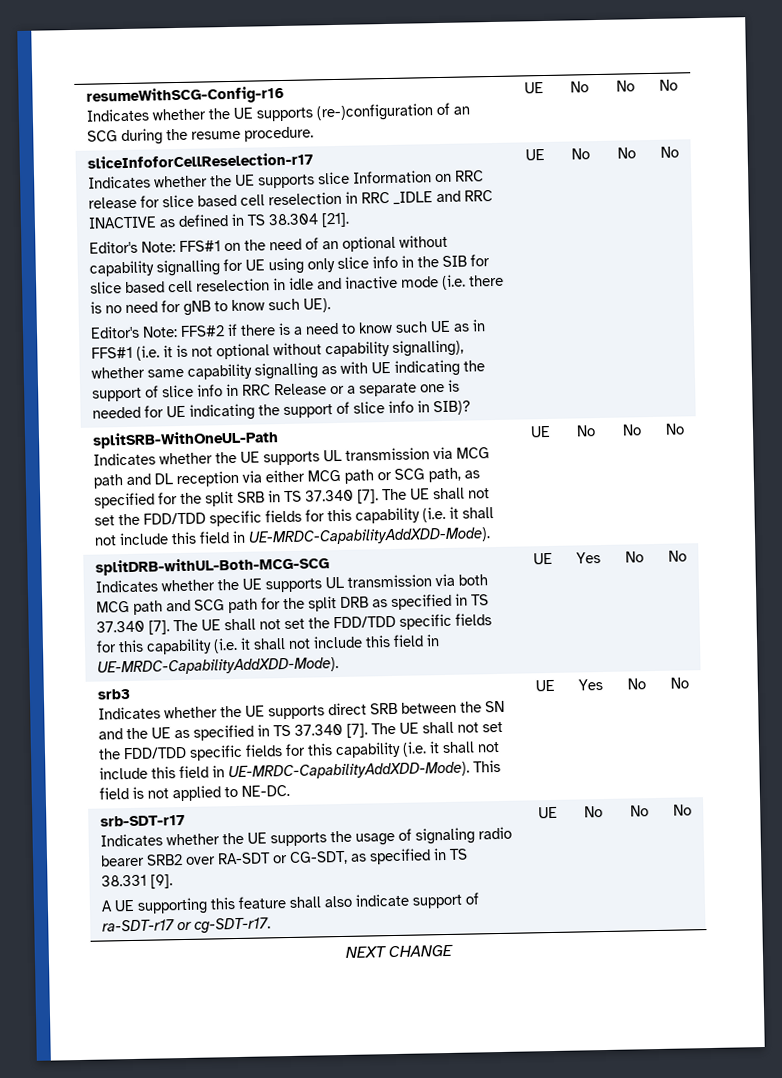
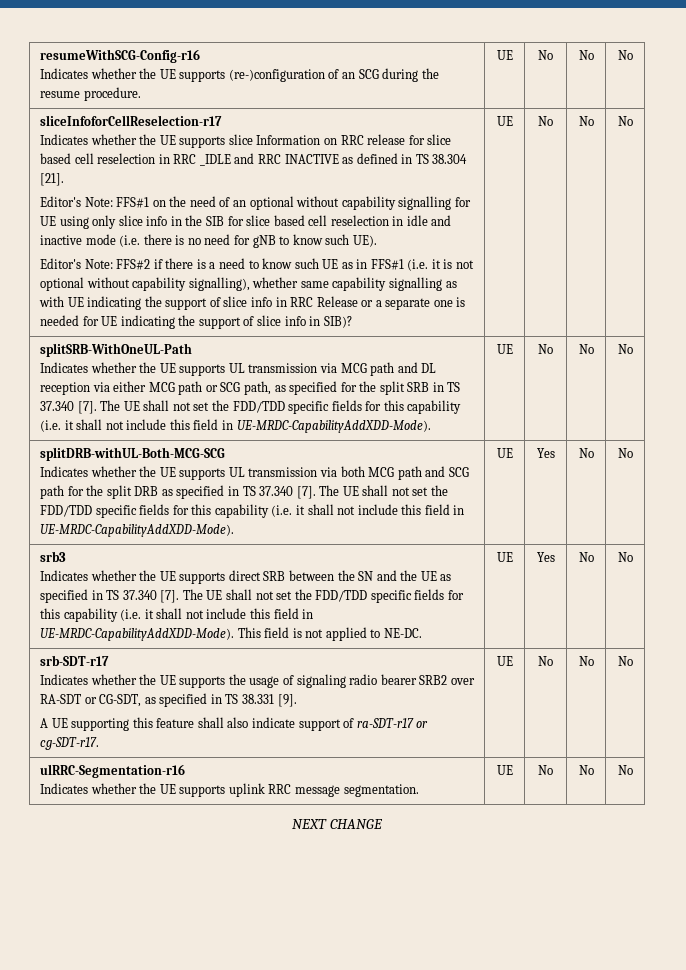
(692, 810) none -> [40,764,186,778] [40,783,419,797] [496,765,513,775] [538,765,553,775] [578,765,594,775] [617,765,633,775] // ulRRC-Segmentation-r16 // Indicates whether the UE supports uplink RRC message segmentation. | UE | No | No | No

